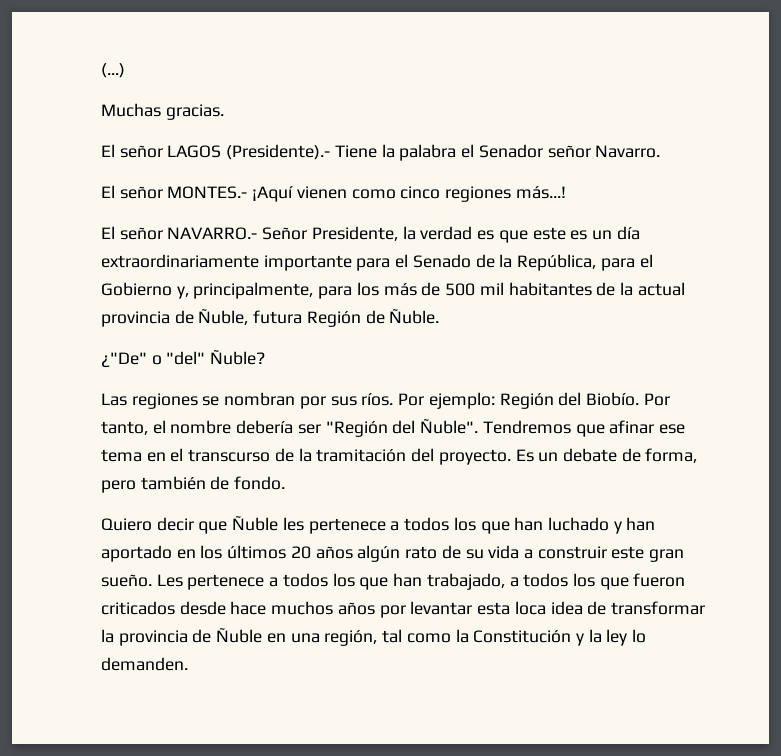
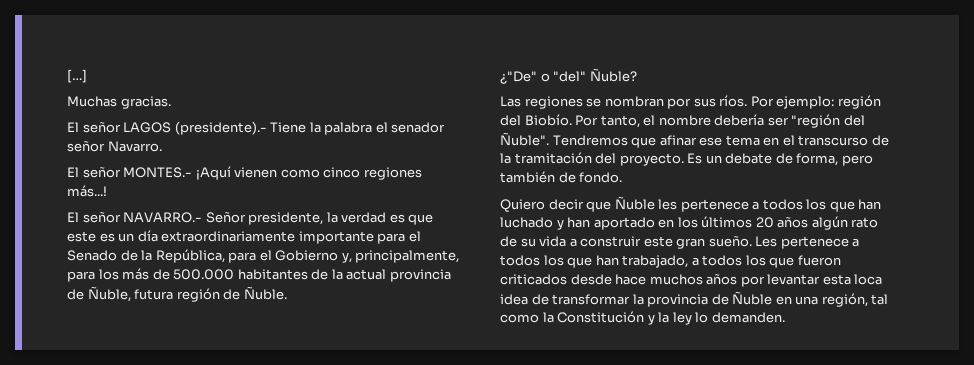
[101,63,125,78] (…) -> [67,69,87,83] […]
[226,144,331,160] (Presidente).- -> [174,121,267,135] (presidente).-
[478,144,543,158] Senador -> [391,122,446,133] senador
[311,226,398,241] Presidente, -> [248,212,324,225] presidente,
[445,282,504,296] 500 mil -> [173,269,235,280] 500.000
[306,311,361,327] Región -> [176,288,220,302] región
[499,393,554,409] Región -> [837,95,881,109] región
[325,421,388,437] "Región -> [791,114,841,128] "región

